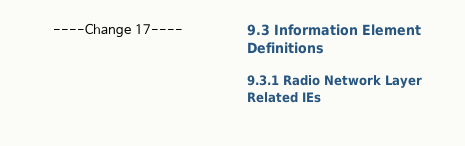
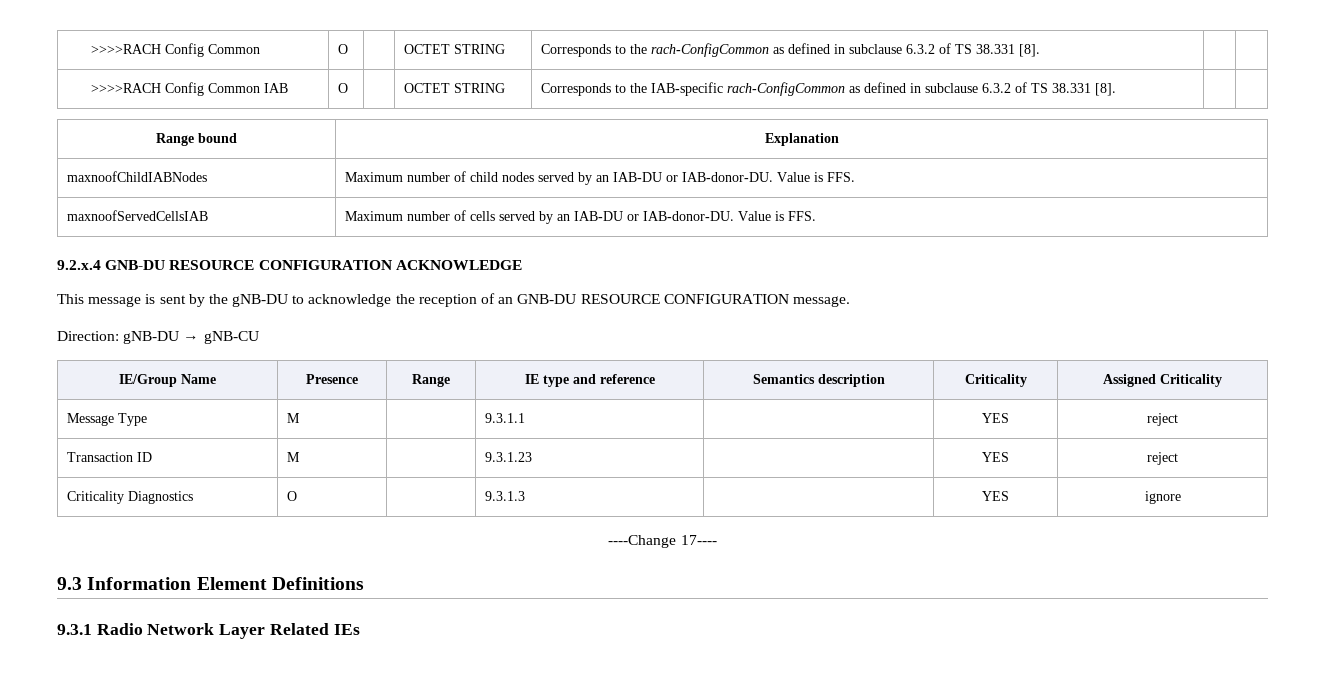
(53, 30) none -> [91,43,261,57] [338,44,349,54] [404,44,506,54] [541,43,1041,57] [91,82,289,96] [338,83,349,93] [404,83,506,93] [541,82,1117,96] [156,133,237,146] [764,133,839,146] [67,171,208,182] [345,171,856,185] [67,210,209,221] [345,210,817,224] [57,260,522,270] [57,293,850,307] [57,331,259,344] [119,374,216,387] [306,374,358,384] [411,374,450,387] [524,374,655,387] [752,374,885,387] [964,374,1027,387] [1103,374,1222,387] [67,413,148,426] [287,413,301,423] [485,413,526,423] [982,413,1009,423] [1147,413,1178,426] [67,452,153,462] [287,452,301,462] [485,452,533,462] [982,452,1009,462] [1147,452,1178,465] [67,491,194,504] [287,491,298,501] [485,491,526,501] [982,491,1009,501] [1144,491,1181,504] >>>>RACH Config Common | O | | OCTET STRING | Corresponds to the rach-ConfigCommon as defined in subclause 6.3.2 of TS 38.331 [8]. | | // >>>>RACH Config Common IAB | O | | OCTET STRING | Corresponds to the IAB-specific rach-ConfigCommon as defined in subclause 6.3.2 of TS 38.331 [8]. | | // Range bound | Explanation // maxnoofChildIABNodes | Maximum number of child nodes served by an IAB-DU or IAB-donor-DU. Value is FFS. // maxnoofServedCellsIAB | Maximum number of cells served by an IAB-DU or IAB-donor-DU. Value is FFS. // 9.2.x.4 GNB-DU RESOURCE CONFIGURATION ACKNOWLEDGE // This message is sent by the gNB-DU to acknowledge the reception of an GNB-DU RESOURCE CONFIGURATION message. // Direction: gNB-DU → gNB-CU // IE/Group Name | Presence | Range | IE type and reference | Semantics description | Criticality | Assigned Criticality // Message Type | M | | 9.3.1.1 | | YES | reject // Transaction ID | M | | 9.3.1.23 | | YES | reject // Criticality Diagnostics | O | | 9.3.1.3 | | YES | ignore //

